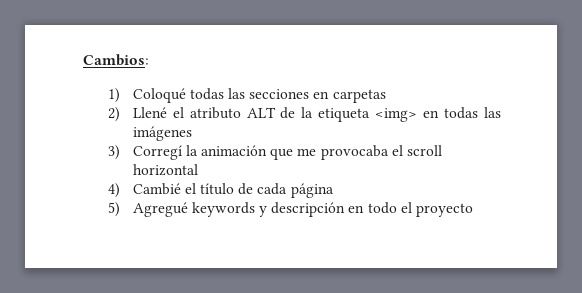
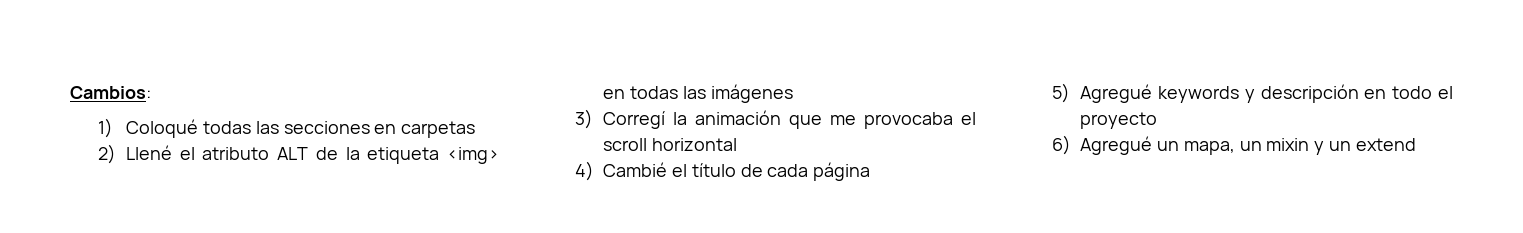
(474, 210) none -> [1051,135,1417,155] // 6) Agregué un mapa, un mixin y un extend

